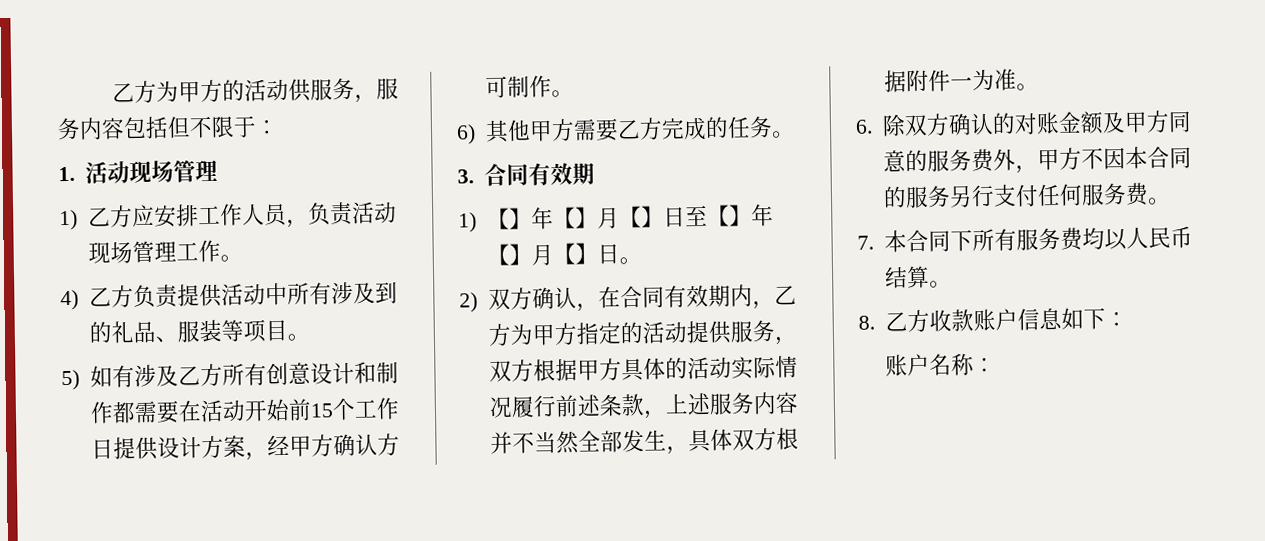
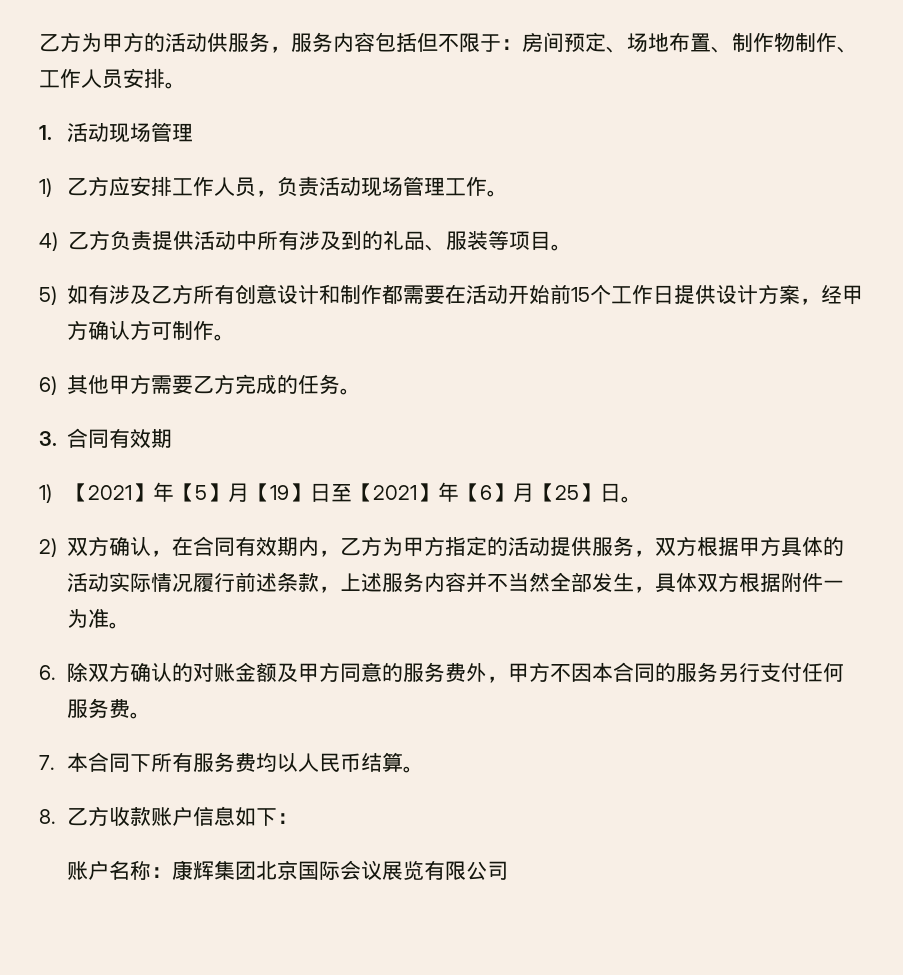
(279, 127) none -> [522,32,858,53] [39,68,186,89] 房间预定、场地布置、制作物制作、工作人员安排。
[508,204,774,230] [486,242,576,267] 】年【】月【】日至【】年【】月【 -> [88,482,580,502] 2021】年【5】月【19】日至【2021】年【6】月【25
(997, 365) none -> [172,860,509,880] 康辉集团北京国际会议展览有限公司

